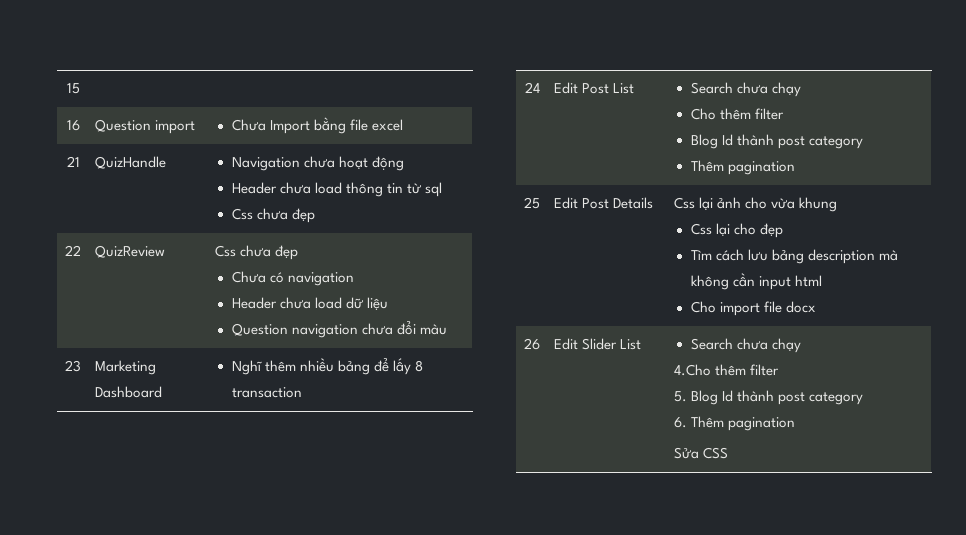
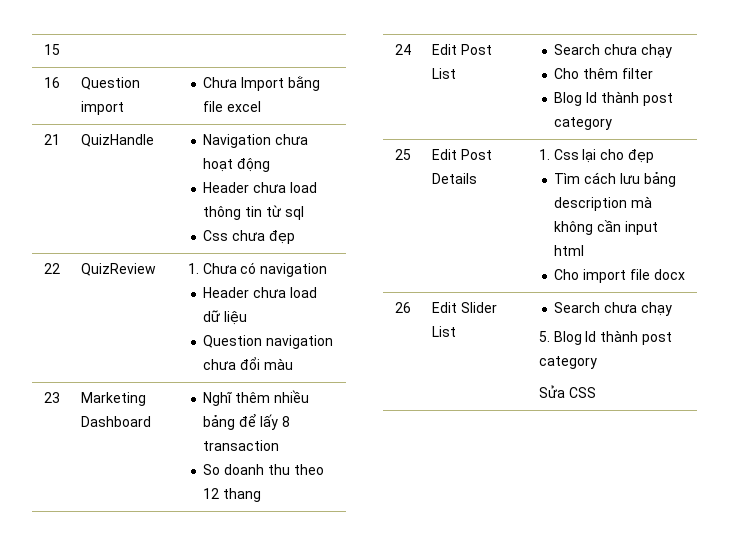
[215,245,299,260] Css chưa đẹp // -> [187,263,199,274] 1.
(302, 392) none -> [203,464,324,475] [203,488,262,502] // So doanh thu theo 12 thang
[690,160,795,175] // Thêm pagination -> (613, 123) none
[674,197,838,212] Css lại ảnh cho vừa khung // -> [538,149,550,160] 1.
[674,364,780,376] // 4.Cho thêm filter -> (672, 309) none
[674,416,796,431] // 6. Thêm pagination -> (597, 362) none

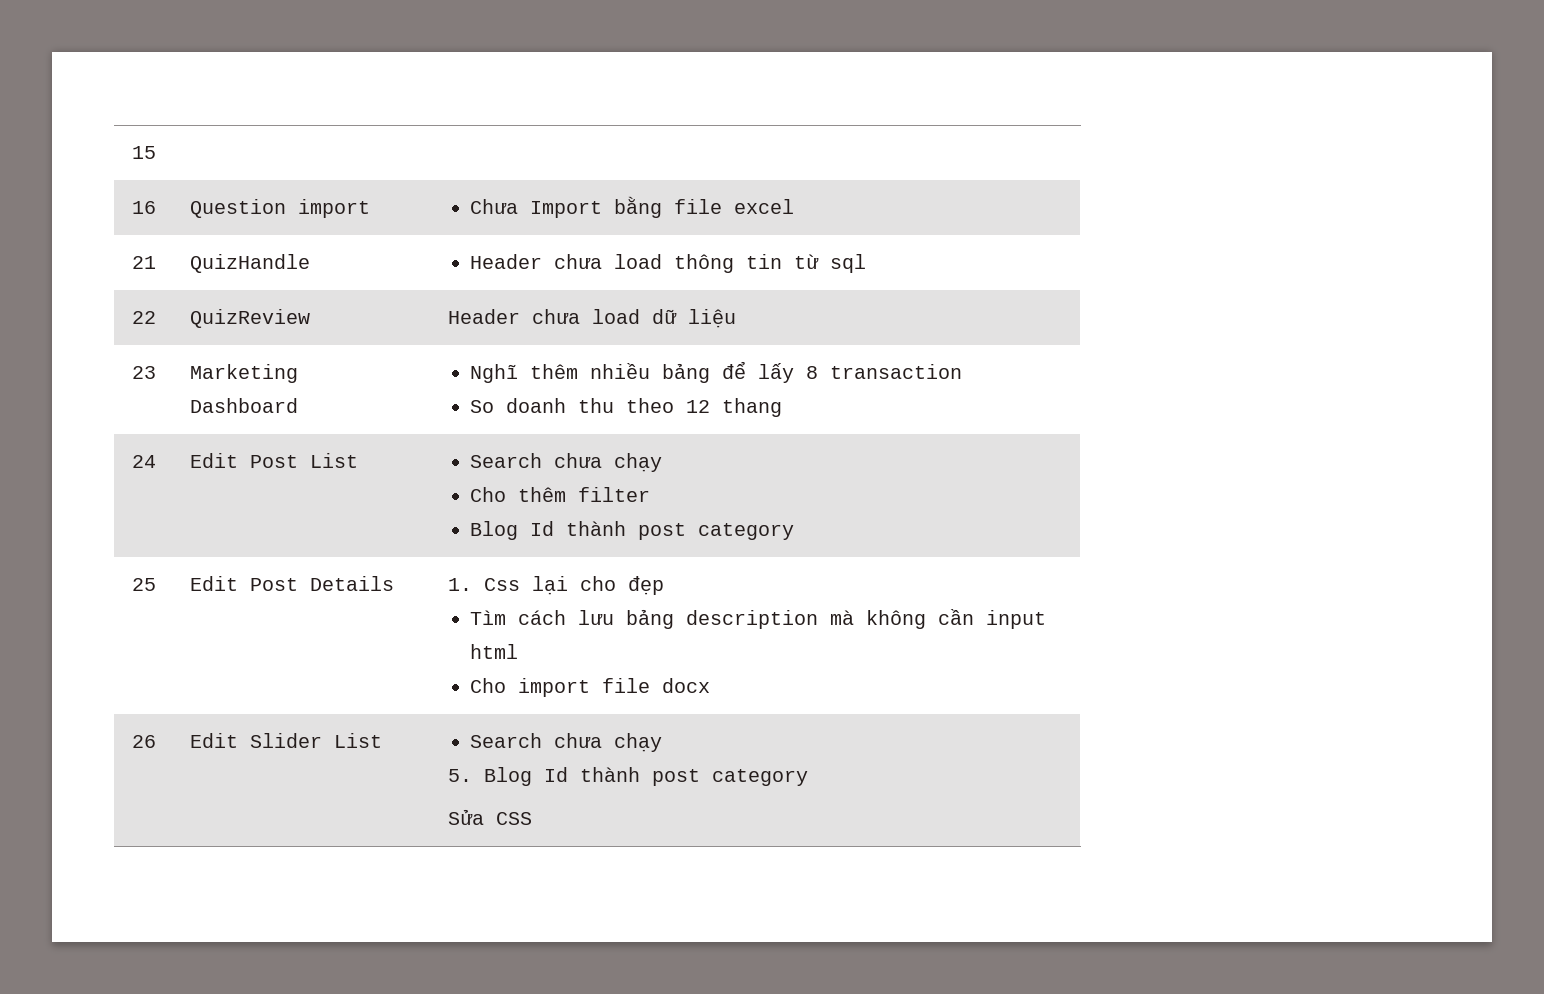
[203,134,309,148] [203,158,271,172] Navigation chưa hoạt động // -> (311, 263) none
[203,230,295,244] // Css chưa đẹp -> (867, 263) none
[187,262,328,277] 1. Chưa có navigation // -> (311, 318) none
[203,335,334,349] [203,357,293,370] // Question navigation chưa đổi màu -> (737, 318) none

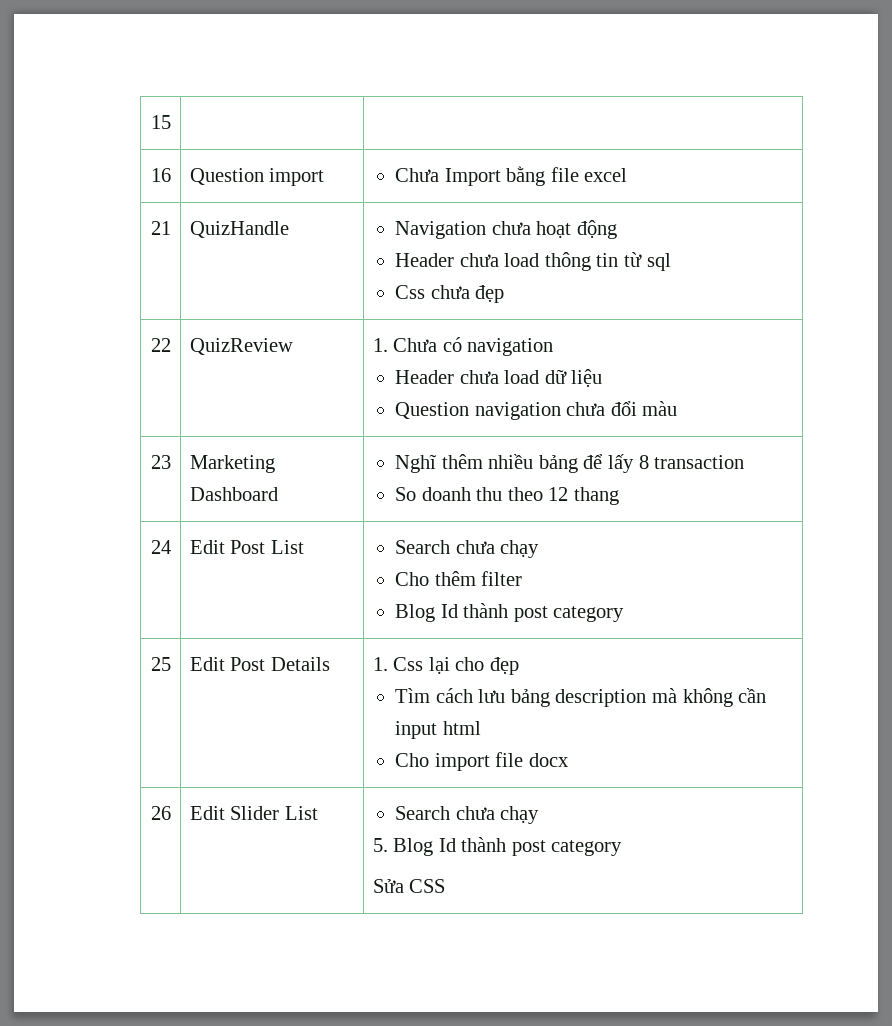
(311, 263) none -> [395,220,617,239] Navigation chưa hoạt động //
(867, 263) none -> [395,285,505,303] // Css chưa đẹp
(311, 318) none -> [372,337,554,356] 1. Chưa có navigation //
(737, 318) none -> [395,401,678,420] // Question navigation chưa đổi màu

